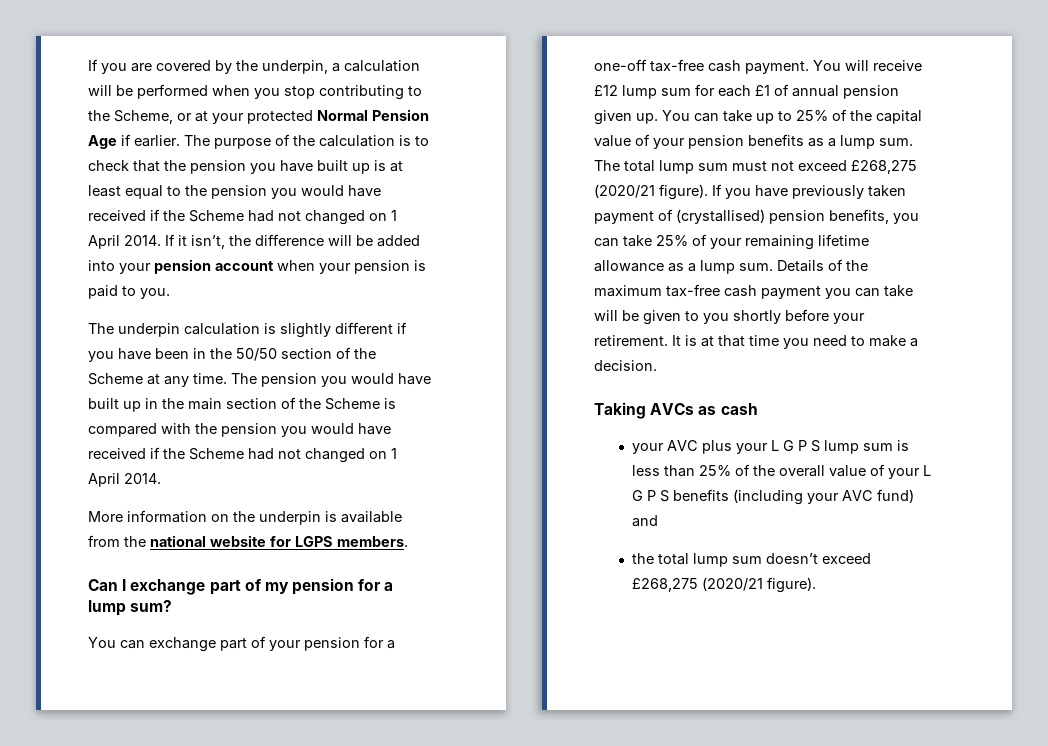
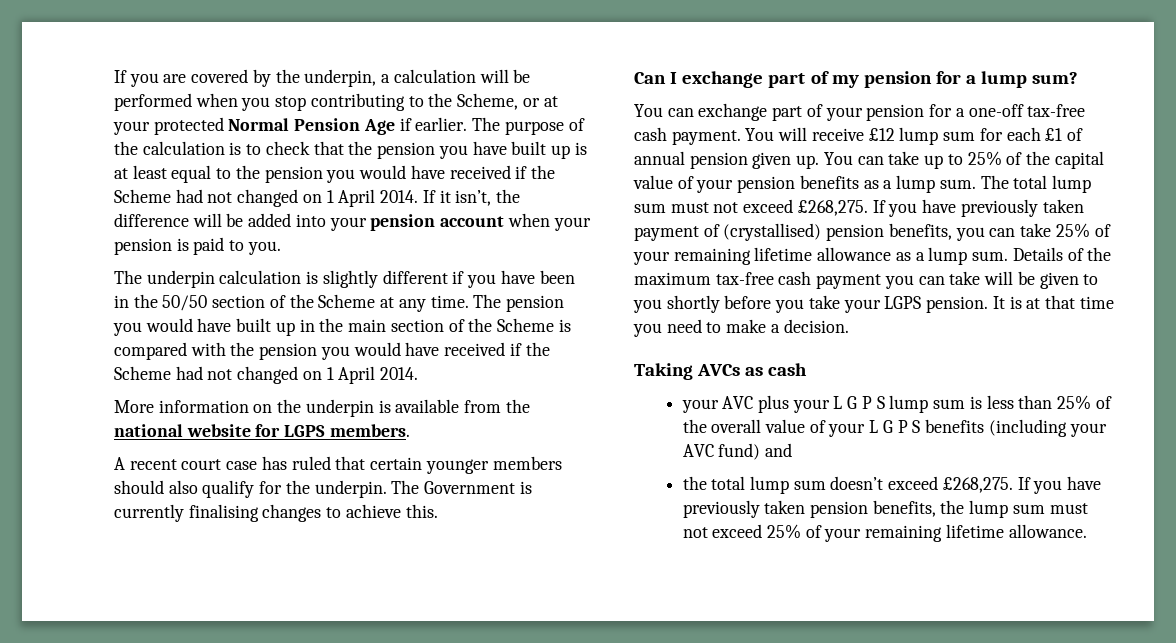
(408, 541) none -> [114,456,562,474] [114,480,532,498] [114,504,438,522] // A recent court case has ruled that certain younger members should also qualify for the underpin. The Government is currently finalising changes to achieve this.
[851,160,917,174] [594,184,708,200] £268,275 (2020/21 figure). -> [797,200,868,216] £268,275.
[833,313,865,324] [594,335,668,346] your retirement. -> [775,295,989,313] you take your LGPS pension.
[631,577,816,593] £268,275 (2020/21 figure). -> [942,476,1102,494] [682,500,1088,518] [682,524,1087,542] £268,275. If you have previously taken pension benefits, the lump sum must not exceed 25% of your remaining lifetime allowance.

